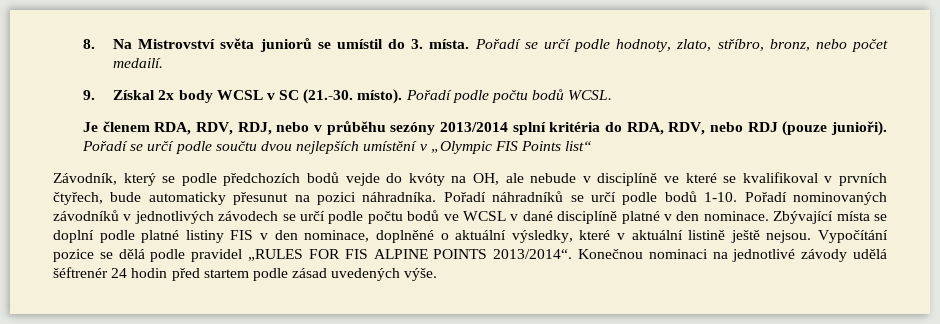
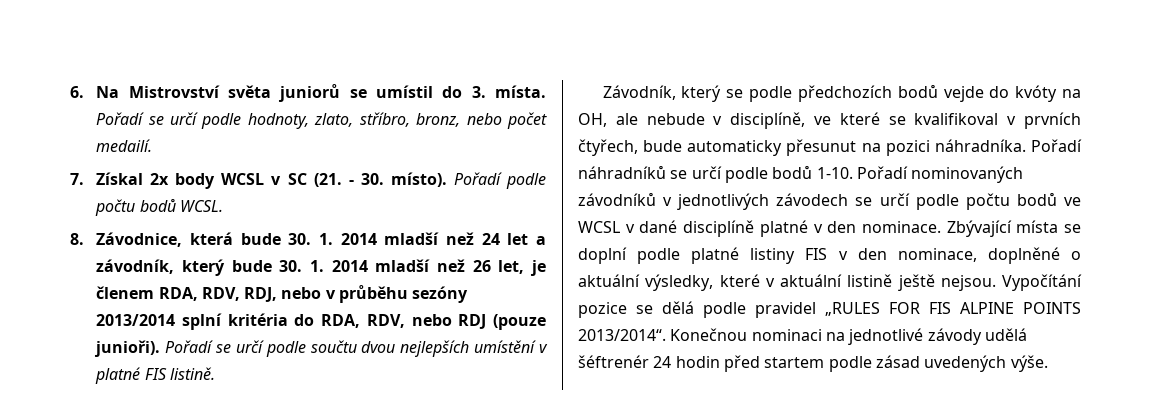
[83,39,96,49] 8. -> [69,86,84,98] 6.
[83,90,96,100] 9. -> [69,173,84,185] 7.
[303,89,354,104] (21.-30. -> [313,173,384,187] (21. - 30.
[83,122,99,132] Je -> [69,232,547,247] [96,259,547,276] 8. Závodnice, která bude 30. 1. 2014 mladší než 24 let a závodník, který bude 30. 1. 2014 mladší než 26 let, je
[430,141,593,154] „Olympic FIS Points list“ -> [95,367,215,384] platné FIS listině.
[597,173,658,186] disciplíně -> [730,112,806,129] disciplíně,

